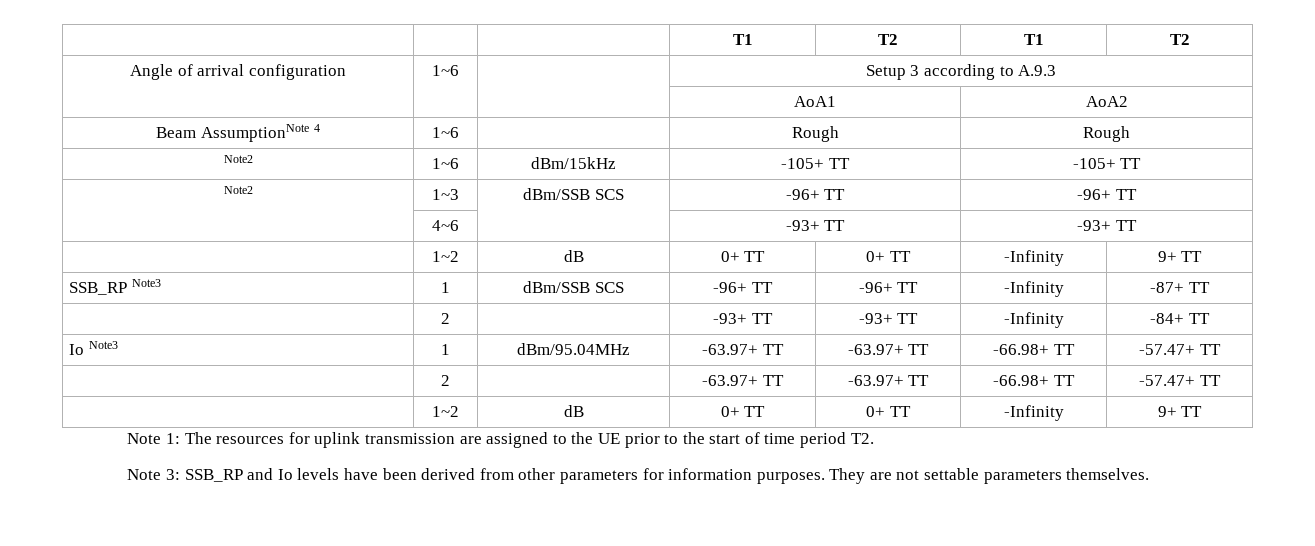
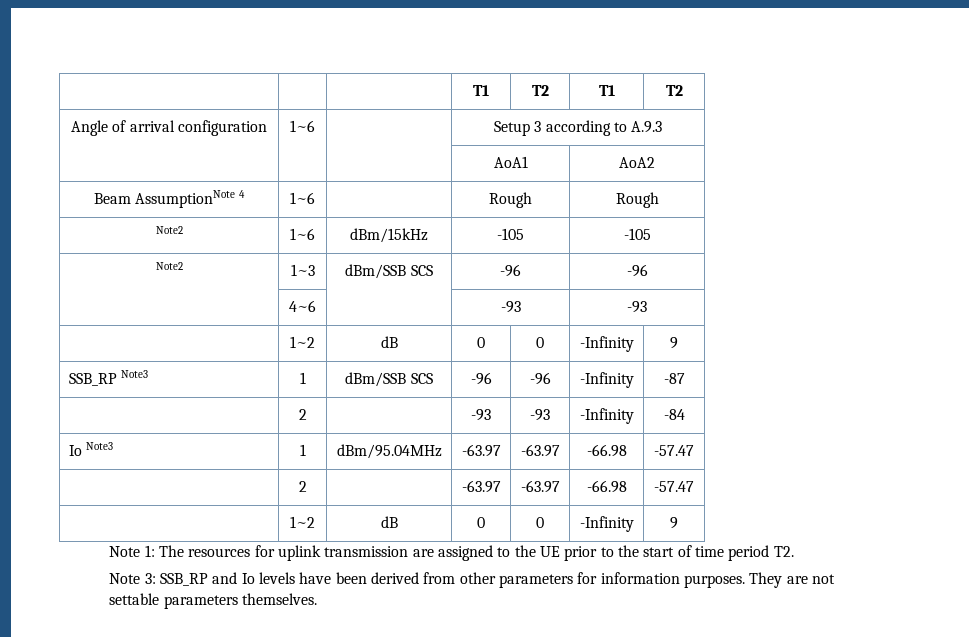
[781,158,850,169] [1072,158,1142,169] -105+ TT | -105+ TT -> [497,228,524,240] [623,228,651,240] -105 | -105
[785,189,846,200] [1077,189,1137,200] [432,220,459,231] [785,220,846,231] [1077,220,1137,231] [432,251,459,262] [563,250,584,262] [720,251,766,262] [866,251,911,262] [1003,250,1064,266] [1157,251,1203,262] -96+ TT | -96+ TT // | 4~6 | | -93+ TT | -93+ TT // | 1~2 | dB | 0+ TT | 0+ TT | -Infinity | 9+ TT -> [500,264,521,277] [626,264,648,277] [289,300,316,312] [500,301,521,313] [627,301,647,313] [290,336,315,348] [380,336,398,348] [477,337,485,348] [536,337,544,348] [579,336,634,352] [670,337,678,349] -96 | -96 // | 4~6 | | -93 | -93 // | 1~2 | dB | 0 | 0 | -Infinity | 9
[713,282,773,293] [858,282,919,293] [1003,281,1064,297] [1150,282,1210,293] [441,313,450,324] [713,313,773,324] [858,313,919,324] [1003,312,1064,328] [1150,313,1210,324] -96+ TT | -96+ TT | -Infinity | -87+ TT // | 2 | | -93+ TT | -93+ TT | -Infinity | -84+ TT -> [470,372,492,385] [529,372,551,385] [579,372,634,388] [663,373,685,384] [298,409,307,420] [471,409,491,421] [530,409,550,421] [579,408,634,424] [663,409,685,420] -96 | -96 | -Infinity | -87 // | 2 | | -93 | -93 | -Infinity | -84
[702,344,784,355] [847,344,930,355] [993,344,1075,355] [1139,344,1221,355] [441,375,450,386] [702,375,784,386] [847,375,930,386] [993,375,1075,386] [1139,375,1221,386] [432,406,459,417] [563,405,584,417] [720,406,766,417] [866,406,911,417] [1003,405,1064,421] [1157,406,1203,417] -63.97+ TT | -63.97+ TT | -66.98+ TT | -57.47+ TT // | 2 | | -63.97+ TT | -63.97+ TT | -66.98+ TT | -57.47+ TT // | 1~2 | dB | 0+ TT | 0+ TT | -Infinity | 9+ TT -> [461,444,501,457] [520,444,560,457] [586,444,627,457] [654,445,694,456] [298,481,307,492] [461,480,501,493] [520,480,560,493] [586,480,627,493] [654,481,694,492] [290,516,315,528] [380,516,398,528] [477,517,485,528] [536,517,544,528] [579,516,634,532] [670,517,678,529] -63.97 | -63.97 | -66.98 | -57.47 // | 2 | | -63.97 | -63.97 | -66.98 | -57.47 // | 1~2 | dB | 0 | 0 | -Infinity | 9

